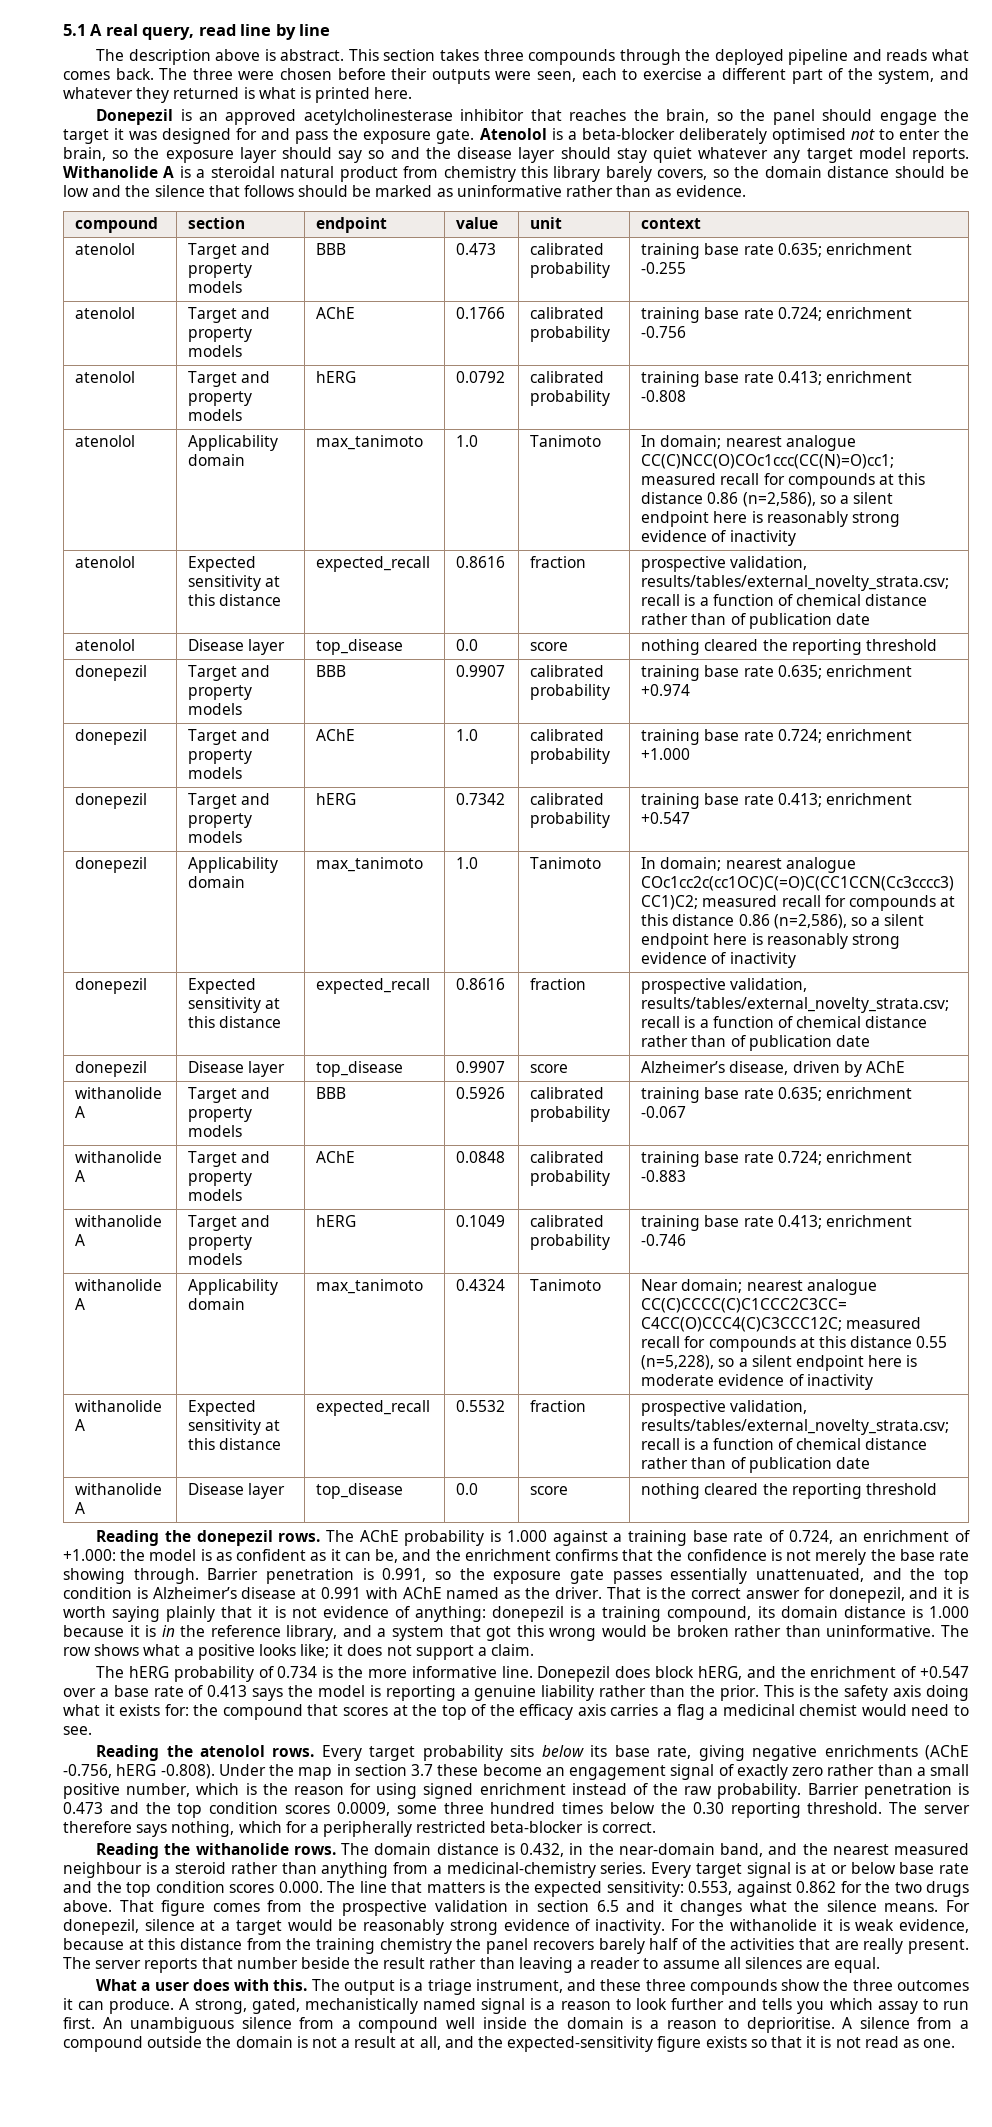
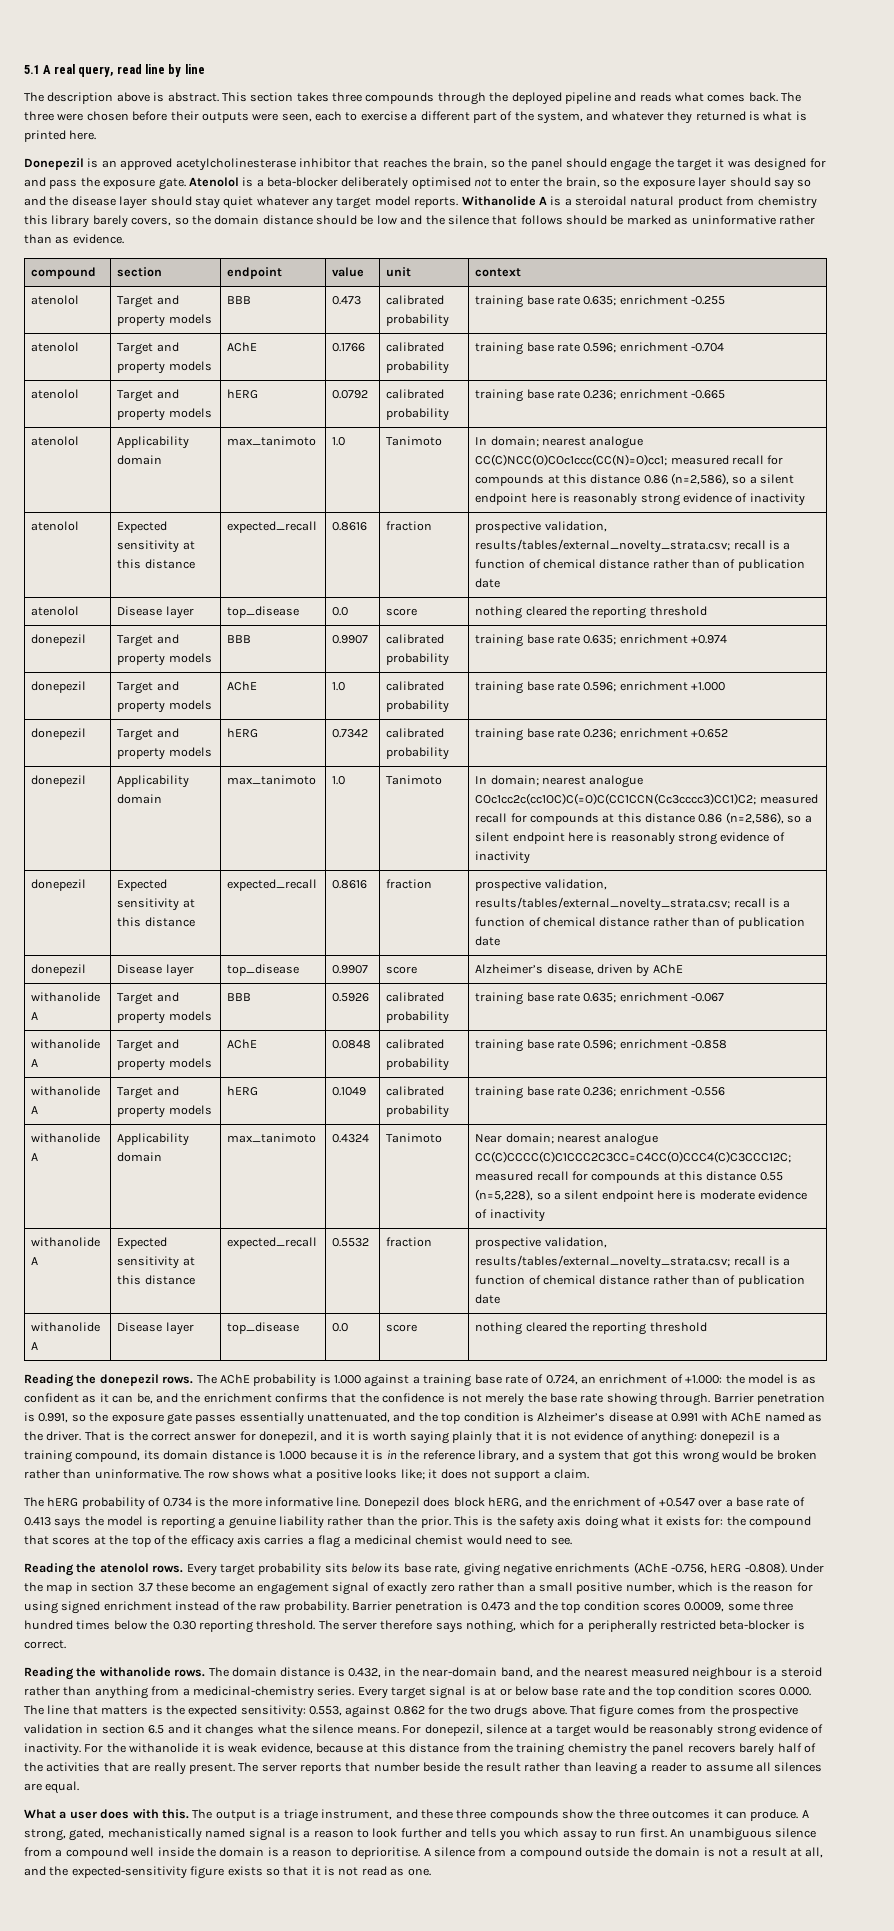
[777,307,912,321] [641,326,687,338] 0.724; enrichment -0.756 -> [583,342,725,353] 0.596; enrichment -0.704
[777,371,912,385] [641,390,687,402] 0.413; enrichment -0.808 -> [583,389,726,400] 0.236; enrichment -0.665
[777,729,822,743] 0.724; -> [583,682,617,692] 0.596;
[777,793,912,807] [641,812,691,824] 0.413; enrichment +0.547 -> [583,728,729,739] 0.236; enrichment +0.652
[777,1151,912,1165] [641,1170,687,1182] 0.724; enrichment -0.883 -> [583,1039,728,1050] 0.596; enrichment -0.858
[777,1215,912,1229] [641,1234,687,1246] 0.413; enrichment -0.746 -> [583,1086,726,1097] 0.236; enrichment -0.556

